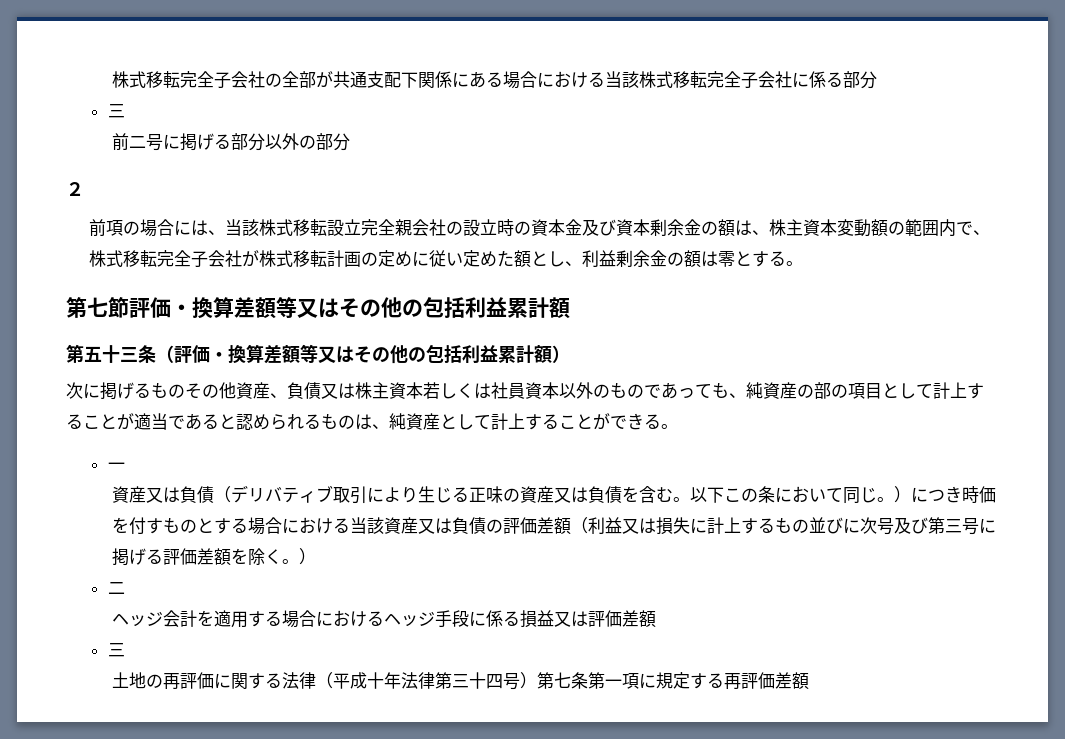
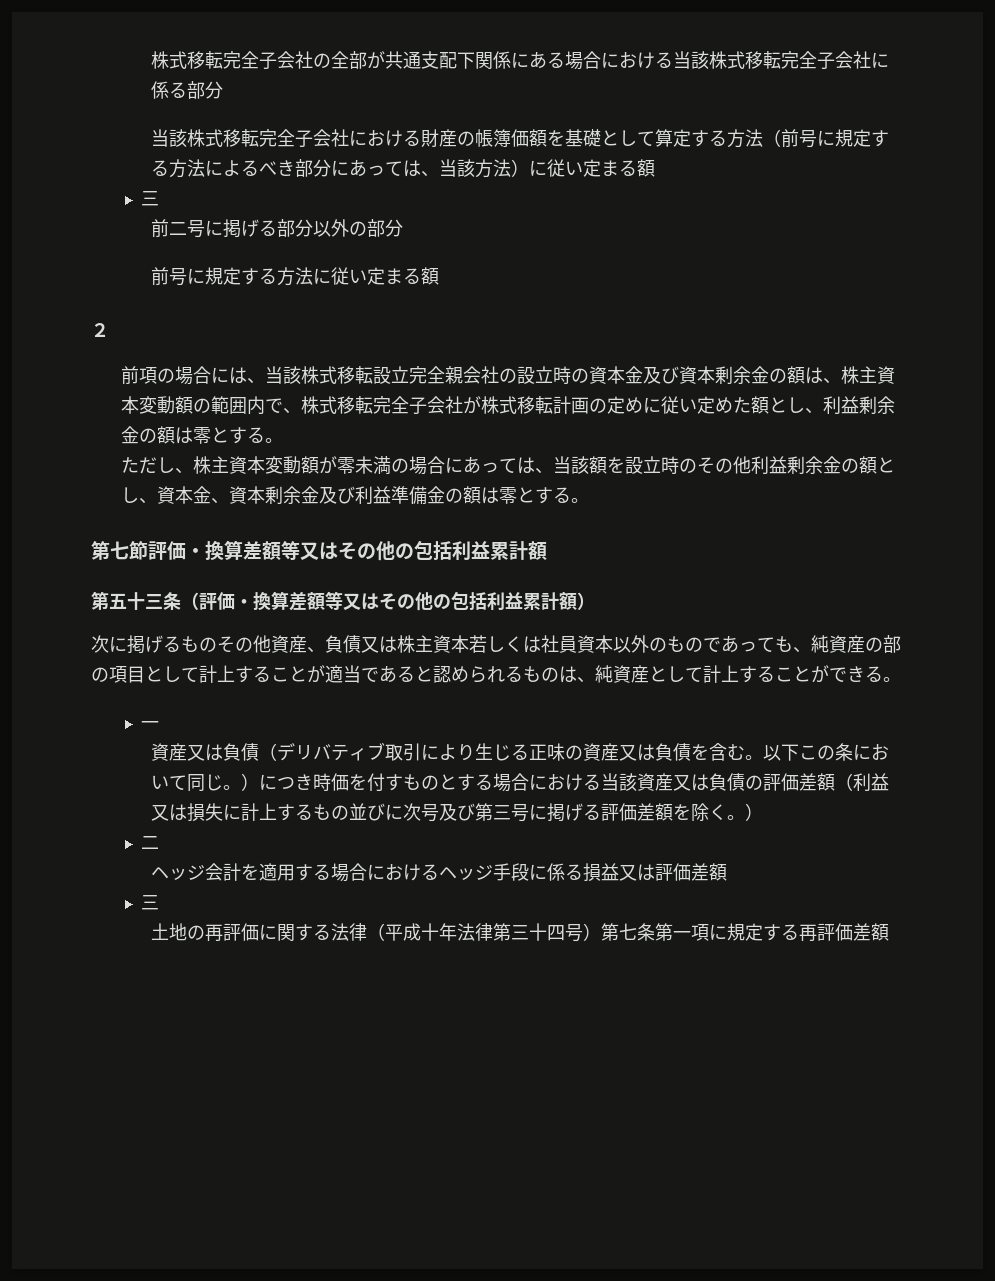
(877, 80) none -> [151,129,890,148] [151,159,656,178] // 当該株式移転完全子会社における財産の帳簿価額を基礎として算定する方法（前号に規定する方法によるべき部分にあっては、当該方法）に従い定まる額
(350, 142) none -> [151,267,440,286] // 前号に規定する方法に従い定まる額
(803, 263) none -> [121,456,896,475] [121,486,590,505] // ただし、株主資本変動額が零未満の場合にあっては、当該額を設立時のその他利益剰余金の額とし、資本金、資本剰余金及び利益準備金の額は零とする。

